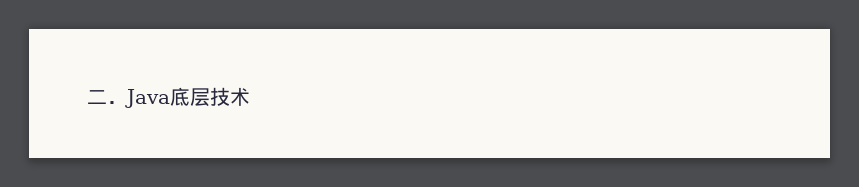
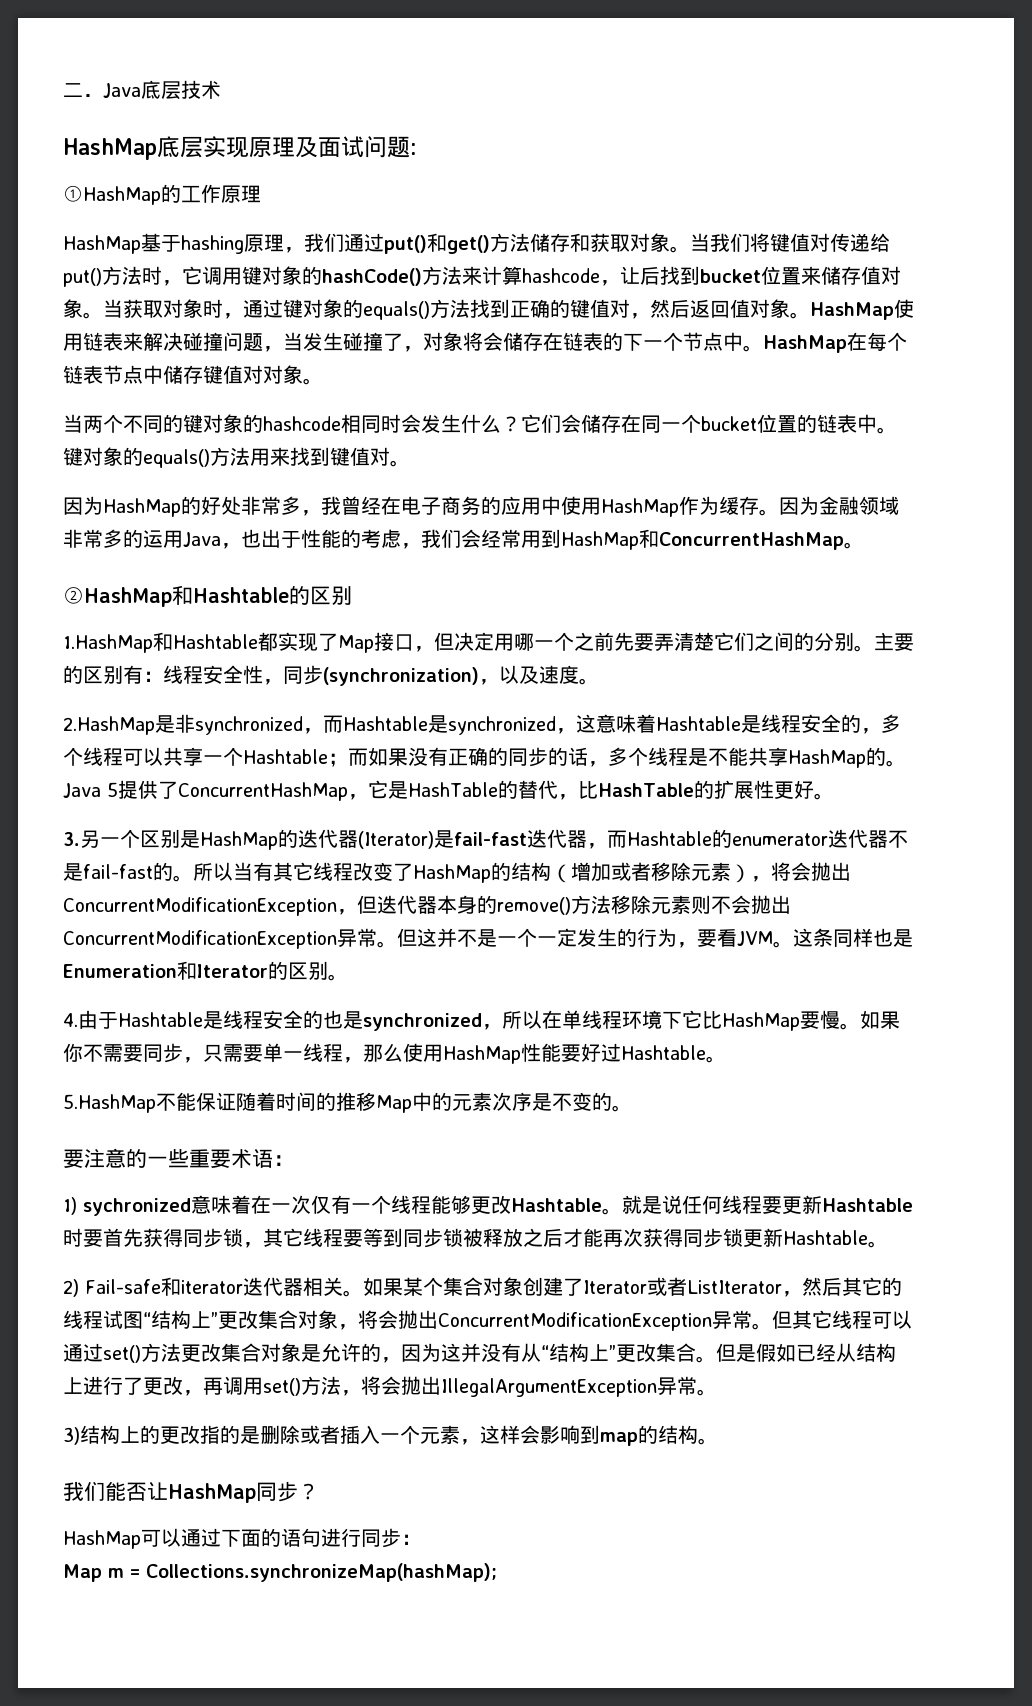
(250, 96) none -> [63,136,417,160] [63,184,261,205] [63,233,890,254] [63,266,901,287] [63,299,914,320] [63,332,907,353] [63,365,323,385] [63,414,897,434] [63,447,410,468] [63,496,899,517] [63,529,864,550] [63,585,352,607] [63,632,914,653] [63,665,599,686] [63,714,901,735] [63,747,906,768] [63,780,834,801] [63,829,908,850] [63,862,851,883] [63,895,791,916] [63,928,913,949] [63,961,348,981] [63,1010,900,1031] [63,1043,726,1064] [63,1092,632,1113] [63,1148,294,1168] [63,1195,913,1216] [63,1228,888,1248] [63,1277,902,1297] [63,1310,912,1331] [63,1343,896,1363] [63,1376,717,1397] [63,1425,718,1446] [63,1481,319,1503] [63,1528,421,1549] [63,1563,497,1582] // HashMap底层实现原理及面试问题: // ①HashMap的工作原理 // HashMap基于hashing原理，我们通过put()和get()方法储存和获取对象。当我们将键值对传递给put()方法时，它调用键对象的hashCode()方法来计算hashcode，让后找到bucket位置来储存值对象。当获取对象时，通过键对象的equals()方法找到正确的键值对，然后返回值对象。HashMap使用链表来解决碰撞问题，当发生碰撞了，对象将会储存在链表的下一个节点中。HashMap在每个链表节点中储存键值对对象。 // 当两个不同的键对象的hashcode相同时会发生什么？它们会储存在同一个bucket位置的链表中。键对象的equals()方法用来找到键值对。 // 因为HashMap的好处非常多，我曾经在电子商务的应用中使用HashMap作为缓存。因为金融领域非常多的运用Java，也出于性能的考虑，我们会经常用到HashMap和ConcurrentHashMap。 // ②HashMap和Hashtable的区别 // 1.HashMap和Hashtable都实现了Map接口，但决定用哪一个之前先要弄清楚它们之间的分别。主要的区别有：线程安全性，同步(synchronization)，以及速度。 // 2.HashMap是非synchronized，而Hashtable是synchronized，这意味着Hashtable是线程安全的，多个线程可以共享一个Hashtable；而如果没有正确的同步的话，多个线程是不能共享HashMap的。Java 5提供了ConcurrentHashMap，它是HashTable的替代，比HashTable的扩展性更好。 // 3.另一个区别是HashMap的迭代器(Iterator)是fail-fast迭代器，而Hashtable的enumerator迭代器不是fail-fast的。所以当有其它线程改变了HashMap的结构（增加或者移除元素），将会抛出ConcurrentModificationException，但迭代器本身的remove()方法移除元素则不会抛出ConcurrentModificationException异常。但这并不是一个一定发生的行为，要看JVM。这条同样也是Enumeration和Iterator的区别。 // 4.由于Hashtable是线程安全的也是synchronized，所以在单线程环境下它比HashMap要慢。如果你不需要同步，只需要单一线程，那么使用HashMap性能要好过Hashtable。 // 5.HashMap不能保证随着时间的推移Map中的元素次序是不变的。 // 要注意的一些重要术语： // 1) sychronized意味着在一次仅有一个线程能够更改Hashtable。就是说任何线程要更新Hashtable时要首先获得同步锁，其它线程要等到同步锁被释放之后才能再次获得同步锁更新Hashtable。 // 2) Fail-safe和iterator迭代器相关。如果某个集合对象创建了Iterator或者ListIterator，然后其它的线程试图“结构上”更改集合对象，将会抛出ConcurrentModificationException异常。但其它线程可以通过set()方法更改集合对象是允许的，因为这并没有从“结构上”更改集合。但是假如已经从结构上进行了更改，再调用set()方法，将会抛出IllegalArgumentException异常。 // 3)结构上的更改指的是删除或者插入一个元素，这样会影响到map的结构。 // 我们能否让HashMap同步？ // HashMap可以通过下面的语句进行同步： // Map m = Collections.synchronizeMap(hashMap);

